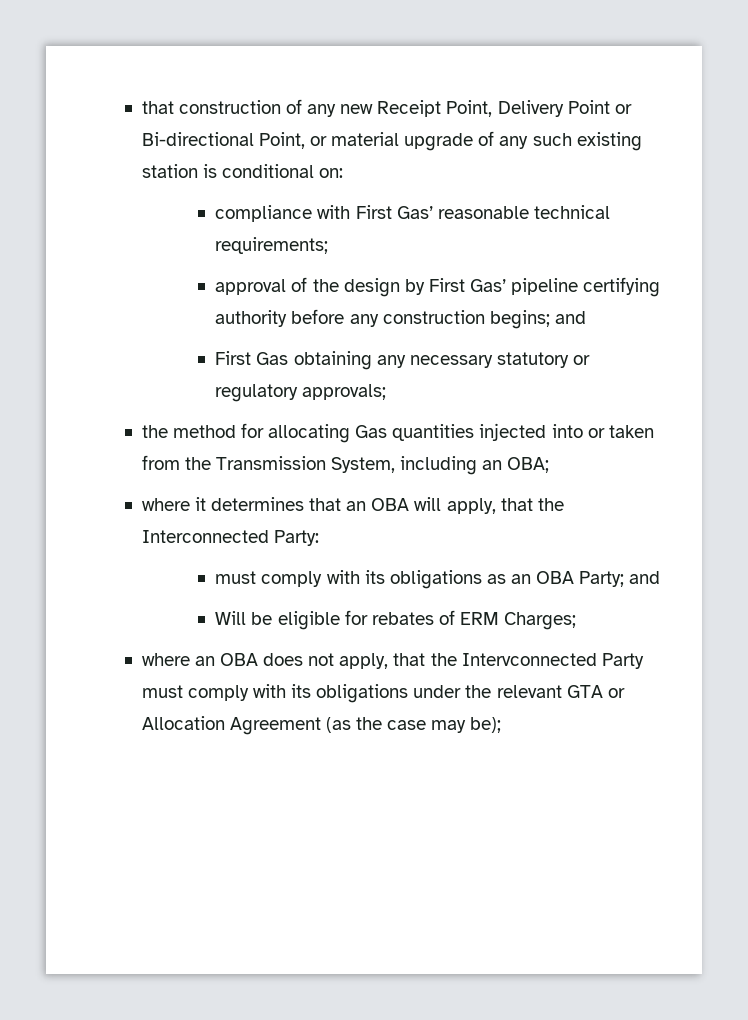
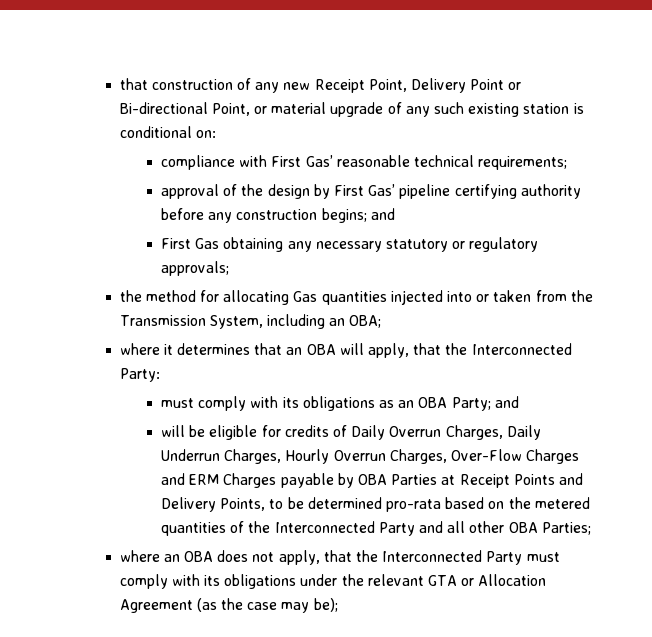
[215,611,247,625] Will -> [161,425,186,437] will
[371,610,577,630] rebates of ERM Charges; -> [284,425,541,440] [161,449,580,464] [161,473,583,488] [161,497,590,512] [161,521,591,536] credits of Daily Overrun Charges, Daily Underrun Charges, Hourly Overrun Charges, Over-Flow Charges and ERM Charges payable by OBA Parties at Receipt Points and Delivery Points, to be determined pro-rata based on the metered quantities of the Interconnected Party and all other OBA Parties;
[461,653,597,666] Intervconnected -> [382,550,483,562] Interconnected

